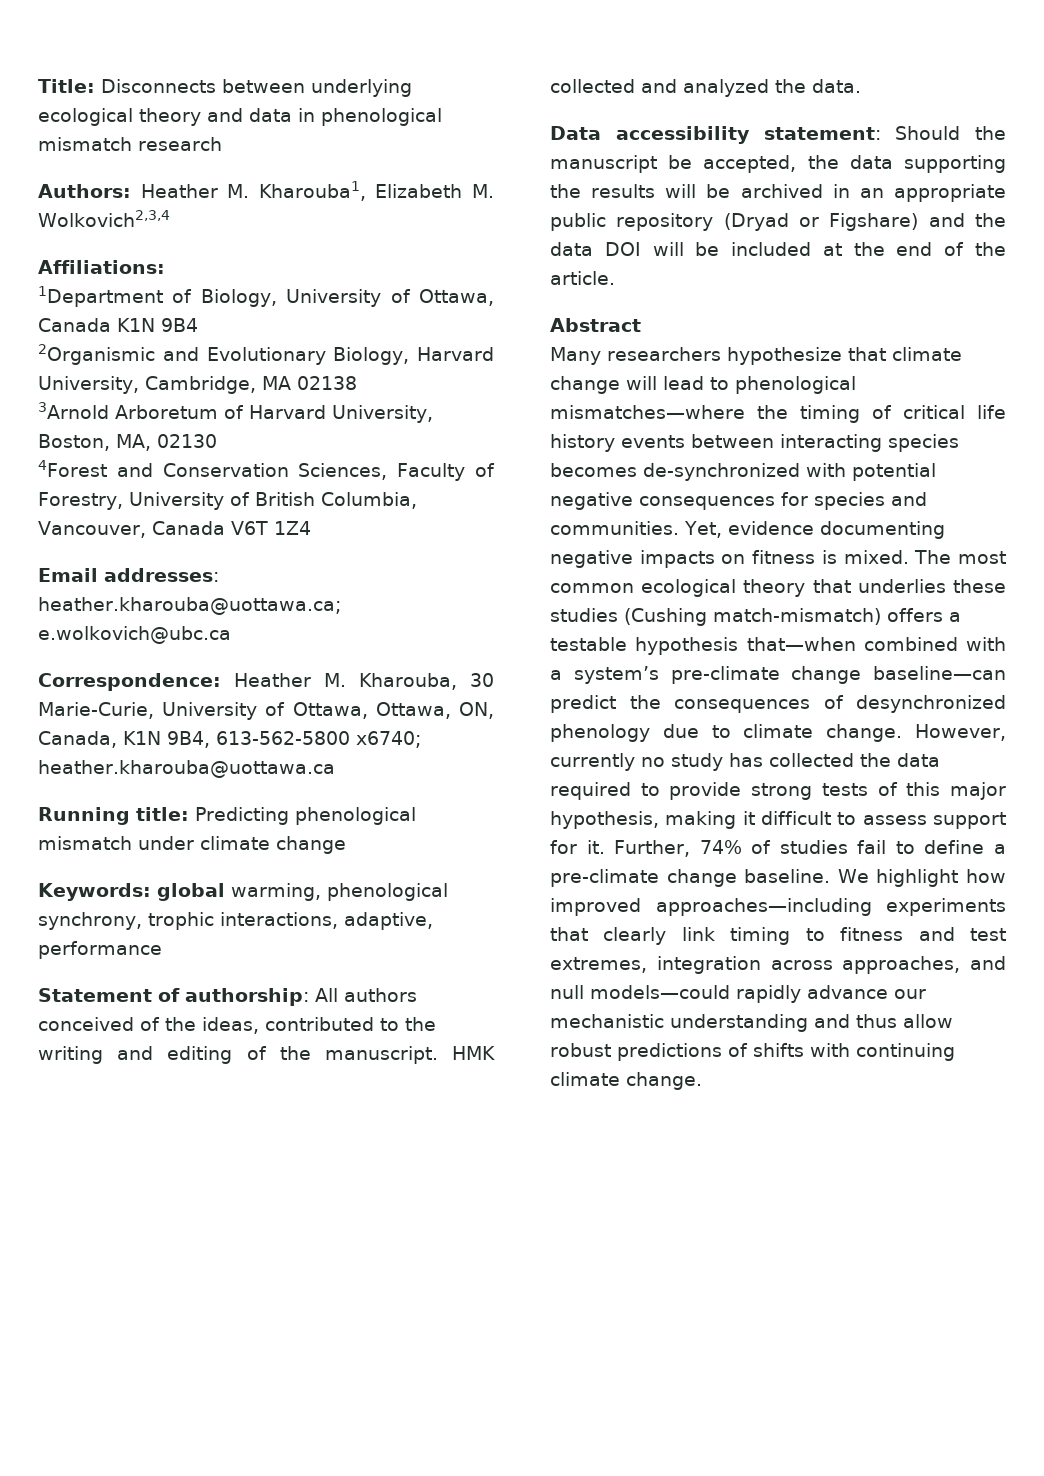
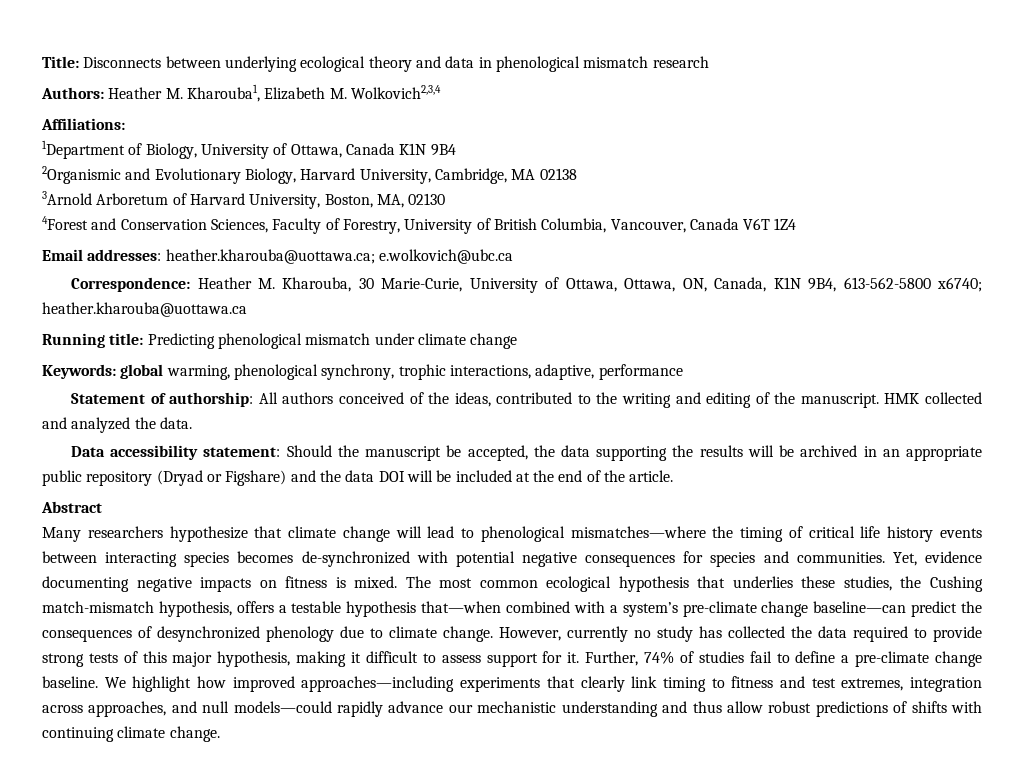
[743,579,806,597] theory -> [618,576,689,592] hypothesis
[550,608,881,626] studies (Cushing match-mismatch) -> [843,576,983,592] [42,601,232,617] studies, the Cushing match-mismatch hypothesis,

